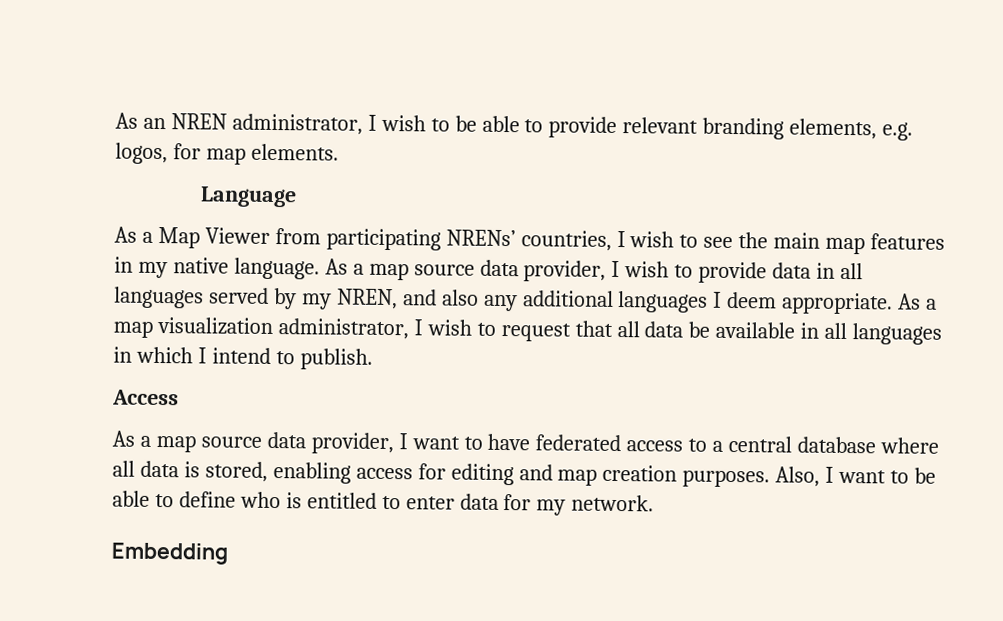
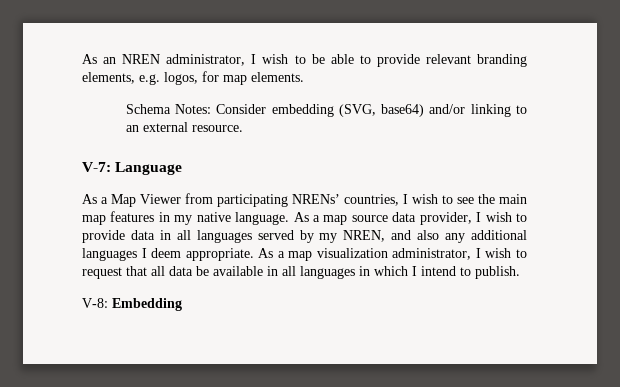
(339, 152) none -> [125,104,527,117] [125,122,243,132] [82,162,111,172] Schema Notes: Consider embedding (SVG, base64) and/or linking to an external resource. // V-7:
[112,389,179,406] [112,430,940,455] [112,460,937,488] [112,490,655,516] Access // As a map source data provider, I want to have federated access to a central database where all data is stored, enabling access for editing and map creation purposes. Also, I want to be able to define who is entitled to enter data for my network. // -> [82,298,108,308] V-8:

